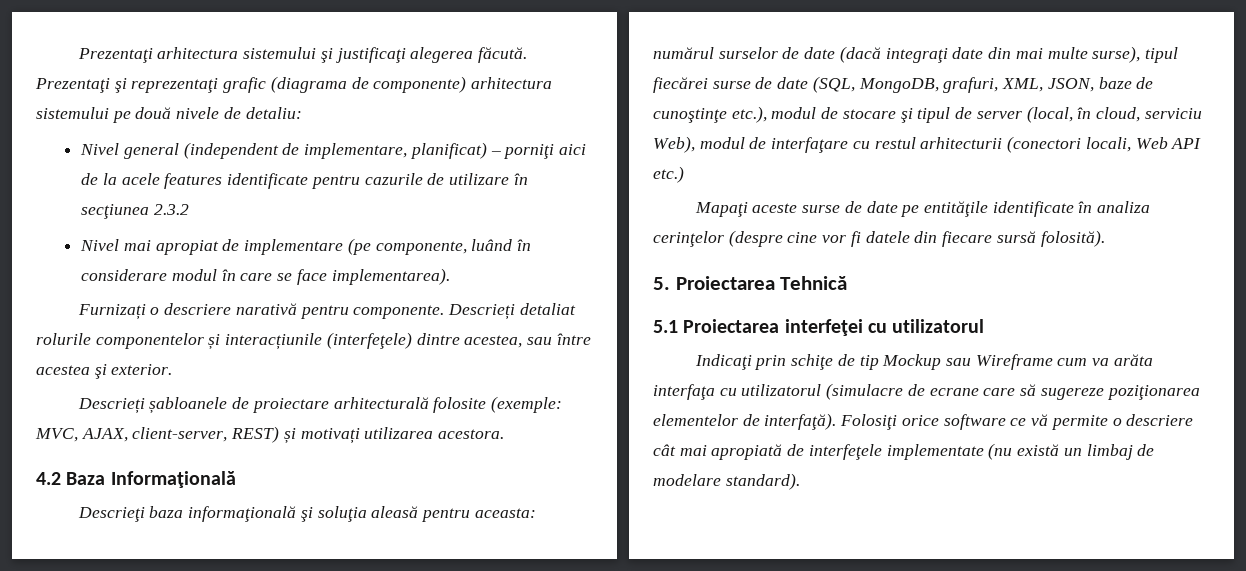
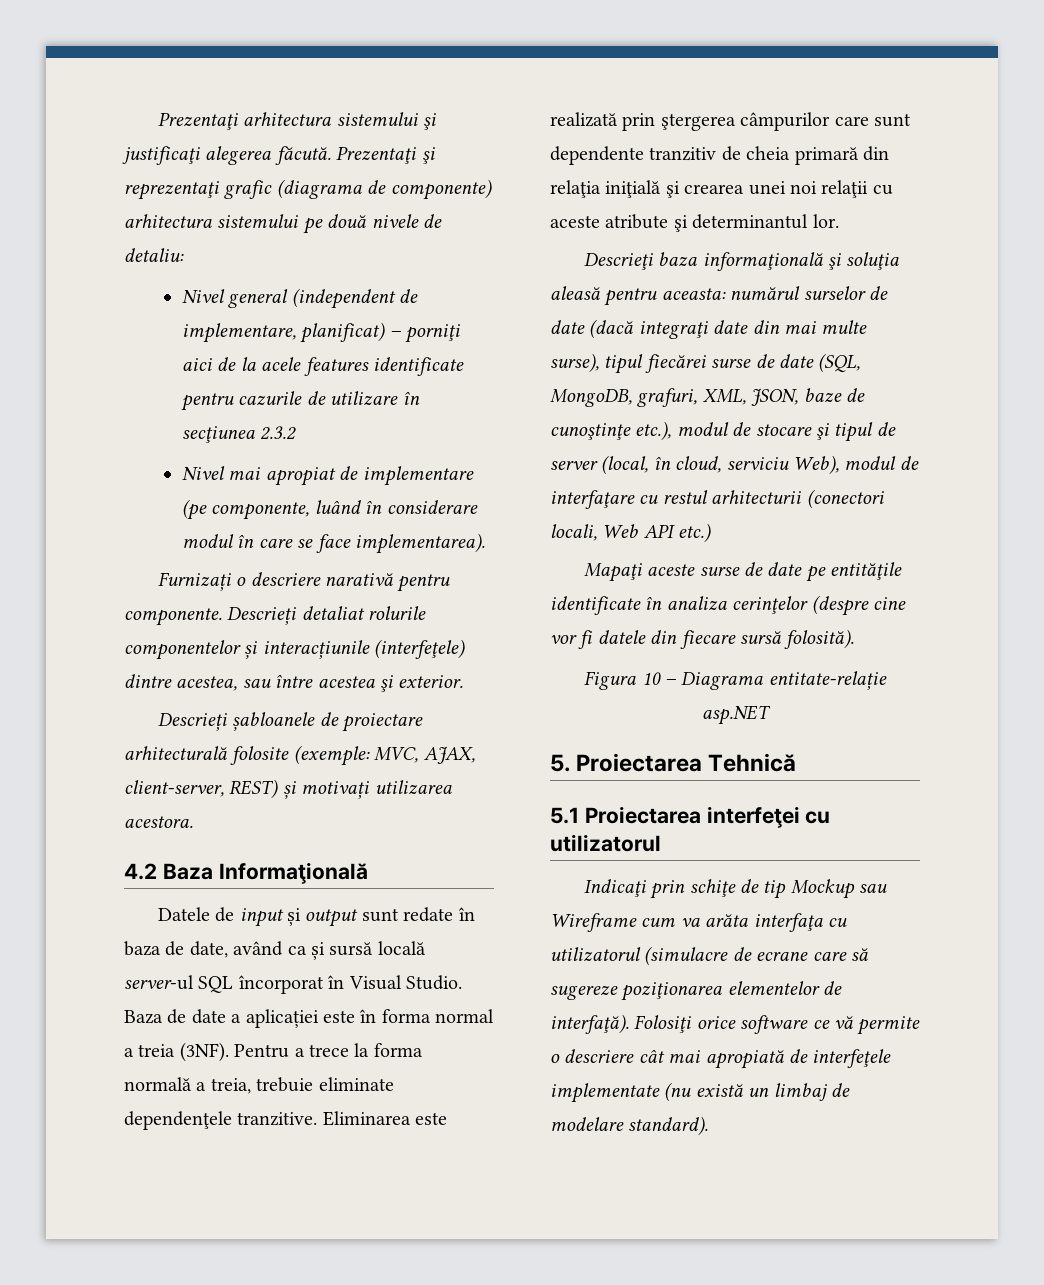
(236, 479) none -> [157,907,475,927] [124,941,426,960] [124,975,462,994] [124,1009,495,1028] [124,1042,423,1062] [124,1077,394,1094] [124,1111,448,1130] [550,112,911,131] [550,146,889,165] [550,180,893,198] [550,214,839,232] // Datele de input și output sunt redate în baza de date, având ca și sursă locală server-ul SQL încorporat în Visual Studio. Baza de date a aplicației este în forma normal a treia (3NF). Pentru a trece la forma normală a treia, trebuie eliminate dependenţele tranzitive. Eliminarea este realizată prin ştergerea câmpurilor care sunt dependente tranzitiv de cheia primară din relaţia iniţială şi crearea unei noi relaţii cu aceste atribute şi determinantul lor.
(1105, 238) none -> [584,671,887,690] [702,705,771,725] // Figura 10 – Diagrama entitate-relație asp.NET

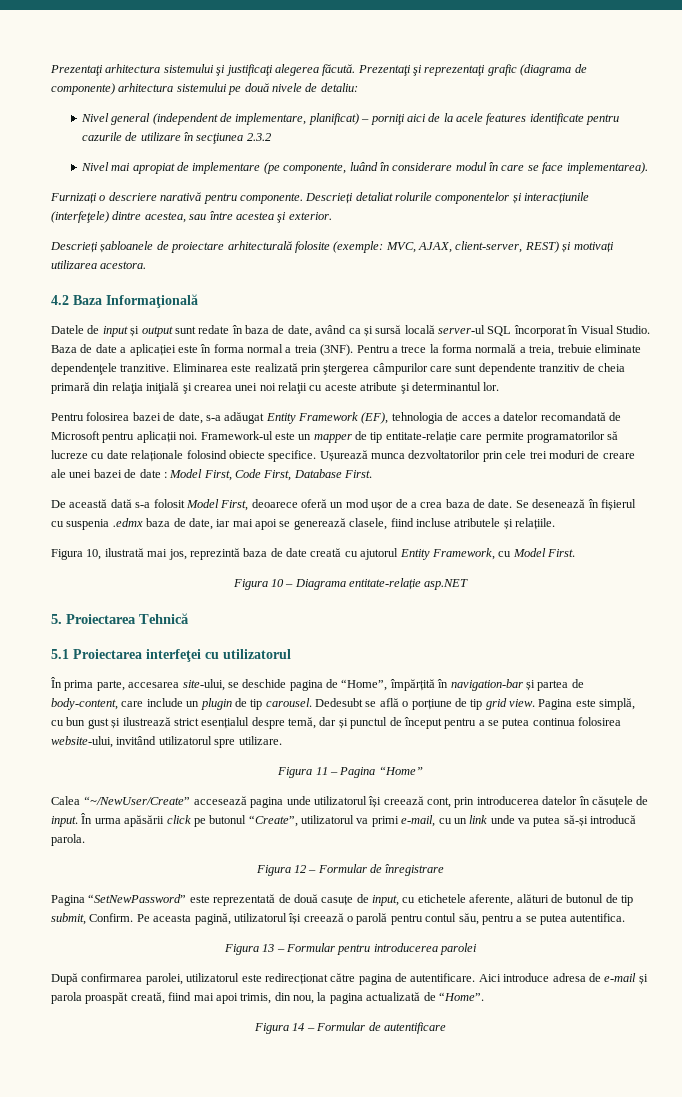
[583,252,900,271] [550,286,888,306] [550,319,868,339] [550,353,861,374] [550,388,865,407] [550,421,896,442] [550,455,919,475] [550,489,884,509] [550,523,712,543] [583,562,903,582] [550,595,906,616] [550,629,855,649] Descrieţi baza informaţională şi soluţia aleasă pentru aceasta: numărul surselor de date (dacă integraţi date din mai multe surse), tipul fiecărei surse de date (SQL, MongoDB, grafuri, XML, JSON, baze de cunoştinţe etc.), modul de stocare şi tipul de server (local, în cloud, serviciu Web), modul de interfaţare cu restul arhitecturii (conectori locali, Web API etc.) // Mapaţi aceste surse de date pe entităţile identificate în analiza cerinţelor (despre cine vor fi datele din fiecare sursă folosită). -> [51,412,621,424] [51,431,619,443] [51,450,635,462] [51,469,373,481] [51,499,636,511] [51,518,555,530] [51,548,575,560] Pentru folosirea bazei de date, s-a adăugat Entity Framework (EF), tehnologia de acces a datelor recomandată de Microsoft pentru aplicații noi. Framework-ul este un mapper de tip entitate-relație care permite programatorilor să lucreze cu date relaționale folosind obiecte specifice. Ușurează munca dezvoltatorilor prin cele trei moduri de creare ale unei bazei de date : Model First, Code First, Database First. // De această dată s-a folosit Model First, deoarece oferă un mod ușor de a crea baza de date. Se desenează în fișierul cu suspenia .edmx baza de date, iar mai apoi se generează clasele, fiind incluse atributele și relațiile. // Figura 10, ilustrată mai jos, reprezintă baza de date creată cu ajutorul Entity Framework, cu Model First.
[583,879,888,899] [550,913,847,932] [550,946,868,966] [550,981,843,1001] [550,1014,921,1035] [550,1049,892,1069] [550,1082,850,1103] [550,1116,709,1136] Indicaţi prin schiţe de tip Mockup sau Wireframe cum va arăta interfaţa cu utilizatorul (simulacre de ecrane care să sugereze poziţionarea elementelor de interfaţă). Folosiţi orice software ce vă permite o descriere cât mai apropiată de interfeţele implementate (nu există un limbaj de modelare standard). -> [51,677,584,691] [51,698,636,710] [51,717,622,729] [51,736,282,748] [277,766,423,778] [51,796,649,808] [51,813,637,827] [51,834,85,846] [255,864,445,876] [51,894,633,906] [51,913,626,925] [223,943,478,955] [51,973,648,985] [51,992,484,1004] [254,1022,446,1034] În prima parte, accesarea site-ului, se deschide pagina de “Home”, împărțită în navigation-bar și partea de body-content, care include un plugin de tip carousel. Dedesubt se află o porțiune de tip grid view. Pagina este simplă, cu bun gust și ilustrează strict esențialul despre temă, dar și punctul de început pentru a se putea continua folosirea website-ului, invitând utilizatorul spre utilizare. // Figura 11 – Pagina “Home” // Calea “~/NewUser/Create” accesează pagina unde utilizatorul își creează cont, prin introducerea datelor în căsuțele de input. În urma apăsării click pe butonul “Create”, utilizatorul va primi e-mail, cu un link unde va putea să-și introducă parola. // Figura 12 – Formular de înregistrare // Pagina “SetNewPassword” este reprezentată de două casuțe de input, cu etichetele aferente, alături de butonul de tip submit, Confirm. Pe aceasta pagină, utilizatorul își creează o parolă pentru contul său, pentru a se putea autentifica. // Figura 13 – Formular pentru introducerea parolei // După confirmarea parolei, utilizatorul este redirecționat către pagina de autentificare. Aici introduce adresa de e-mail și parola proaspăt creată, fiind mai apoi trimis, din nou, la pagina actualizată de “Home”. // Figura 14 – Formular de autentificare

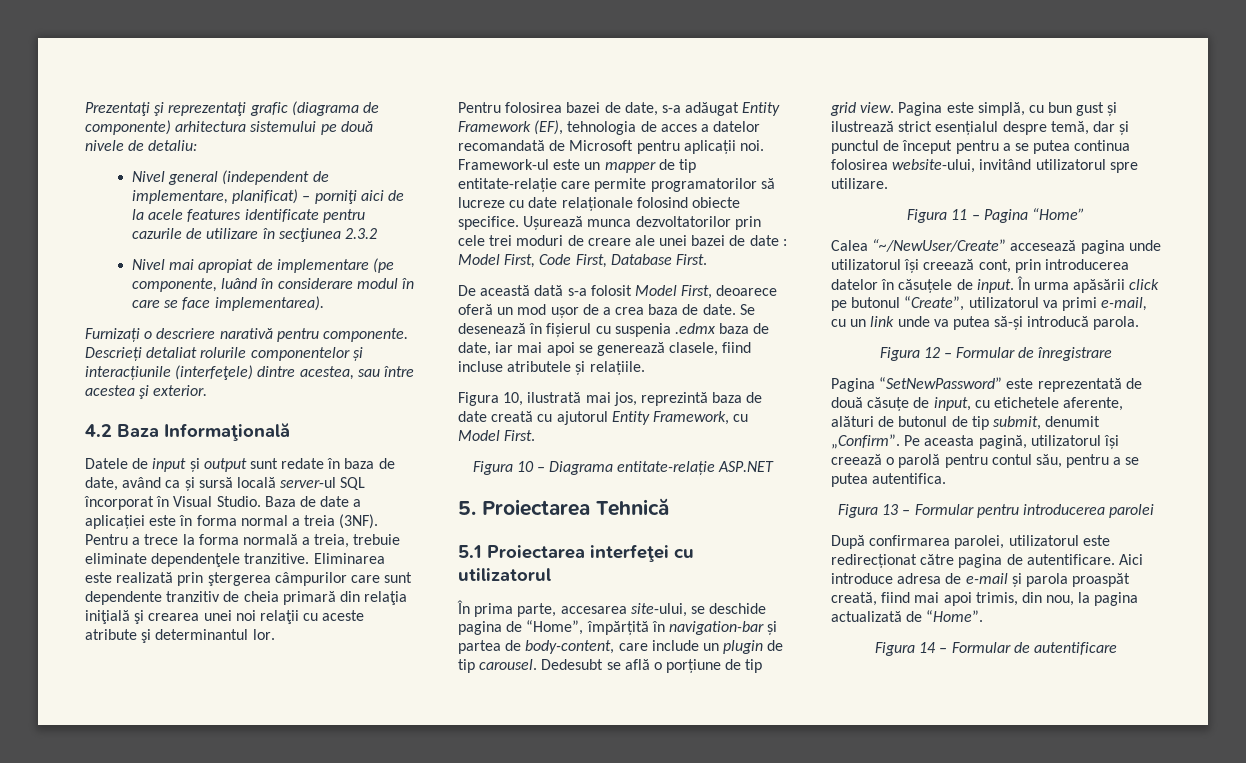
[50,64,411,76] Prezentaţi arhitectura sistemului şi justificaţi alegerea făcută. Prezentaţi -> [85,102,150,116] Prezentaţi
[50,241,614,253] [51,260,147,269] // Descrieți șabloanele de proiectare arhitecturală folosite (exemple: MVC, AJAX, client-server, REST) și motivați utilizarea acestora. -> (208, 390) none
[424,579,469,590] asp.NET -> [718,461,775,472] ASP.NET
[321,895,354,906] casuțe -> [867,397,910,411] căsuțe
[89,913,134,922] Confirm. -> [1045,416,1101,427] [831,434,900,449] denumit „Confirm”.

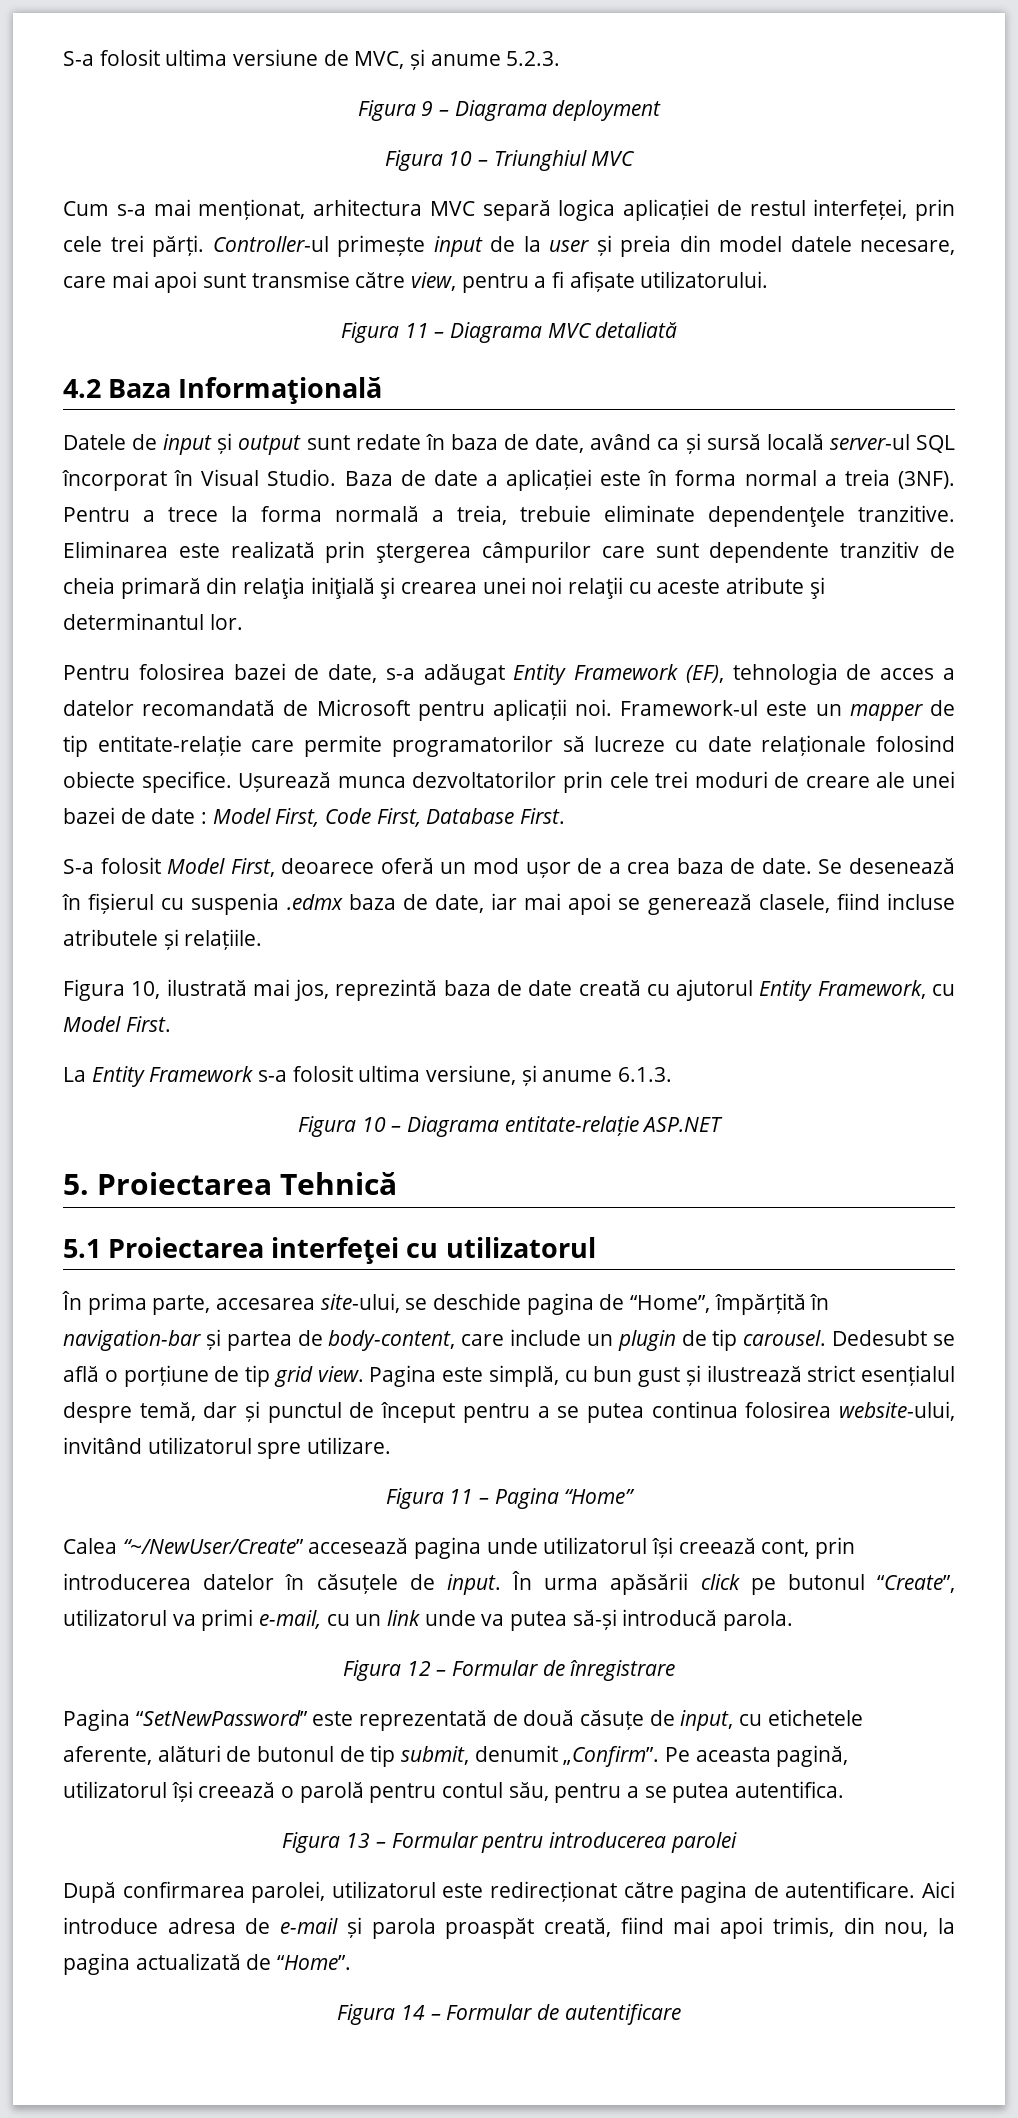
[85,101,379,116] [85,120,373,135] [85,140,198,151] [131,170,329,185] [131,189,404,204] [131,209,365,223] [131,228,377,242] [131,258,394,273] [131,278,414,292] [131,296,324,311] [85,328,408,342] [85,347,363,361] [85,365,414,380] [85,385,208,399] Prezentaţi şi reprezentaţi grafic (diagrama de componente) arhitectura sistemului pe două nivele de detaliu: // Nivel general (independent de implementare, planificat) – porniţi aici de la acele features identificate pentru cazurile de utilizare în secţiunea 2.3.2 // Nivel mai apropiat de implementare (pe componente, luând în considerare modul în care se face implementarea). // Furnizați o descriere narativă pentru componente. Descrieți detaliat rolurile componentelor și interacțiunile (interfeţele) dintre acestea, sau între acestea şi exterior. -> [63,49,561,70] [357,100,662,121] [384,150,636,171] [63,199,955,221] [63,235,955,257] [63,271,769,293] [340,322,678,343] S-a folosit ultima versiune de MVC, și anume 5.2.3. // Figura 9 – Diagrama deployment // Figura 10 – Triunghiul MVC // Cum s-a mai menționat, arhitectura MVC separă logica aplicației de restul interfeței, prin cele trei părți. Controller-ul primește input de la user și preia din model datele necesare, care mai apoi sunt transmise către view, pentru a fi afișate utilizatorului. // Figura 11 – Diagrama MVC detaliată
[458,285,587,296] De această dată s-a -> [63,859,94,874] S-a
(536, 435) none -> [63,1065,673,1087] // La Entity Framework s-a folosit ultima versiune, și anume 6.1.3.

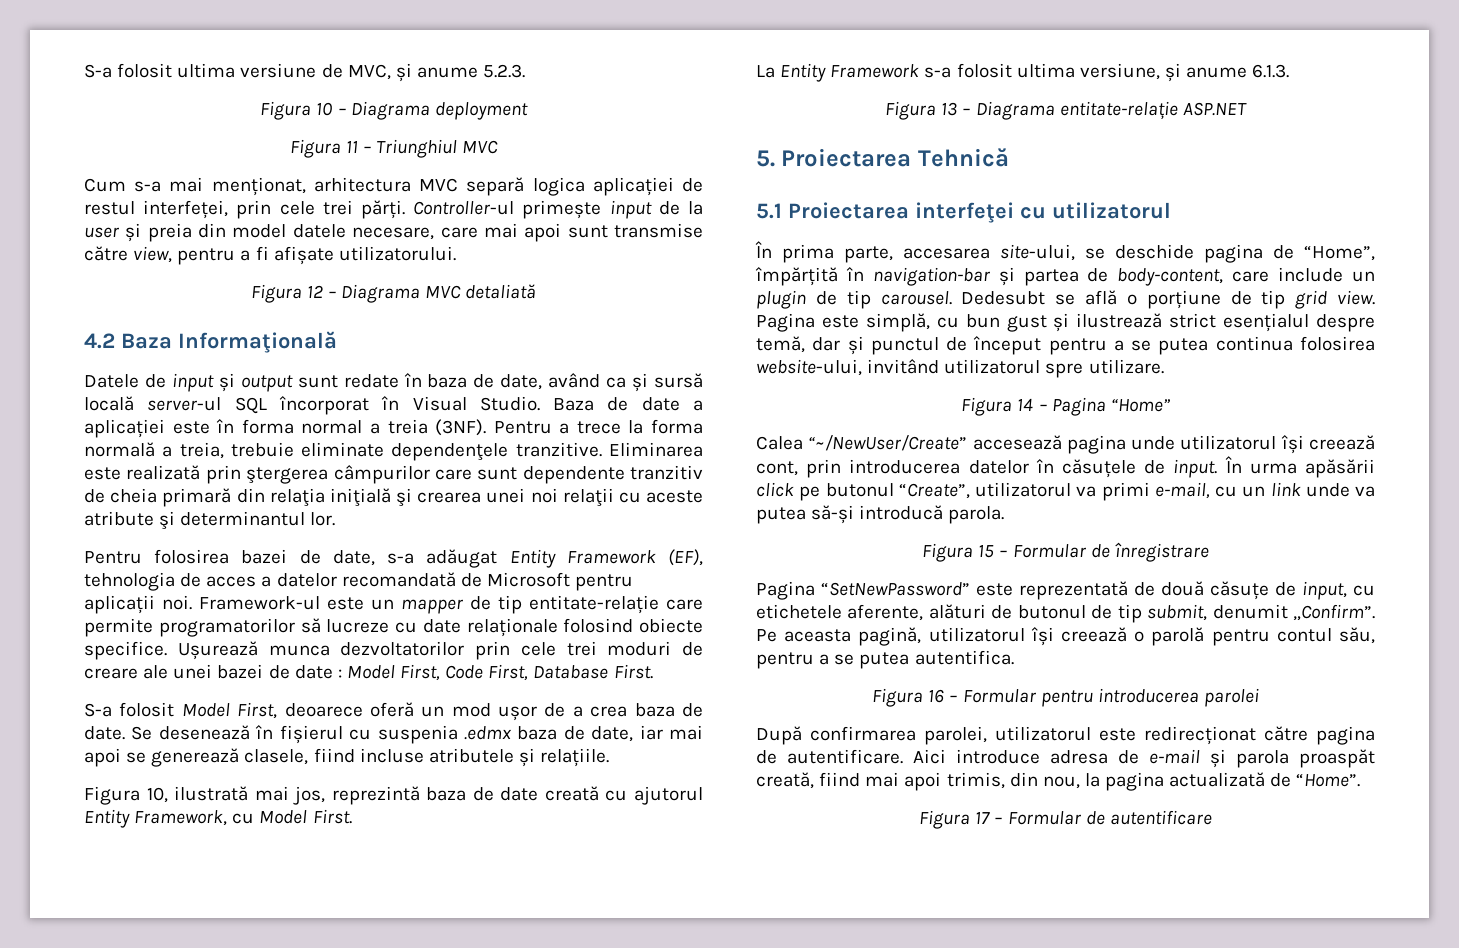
[421,101,434,116] 9 -> [316,102,334,116] 10
[448,151,473,166] 10 -> [345,141,358,153] 11
[404,323,429,338] 11 -> [306,285,323,298] 12
[361,1117,386,1132] 10 -> [941,102,958,116] 13
[449,1489,474,1504] 11 -> [1017,398,1034,411] 14
[406,1661,431,1676] 12 -> [978,545,995,558] 15
[346,1833,371,1848] 13 -> [928,689,945,703] 16
[400,2005,425,2020] 14 -> [975,812,991,824] 17

